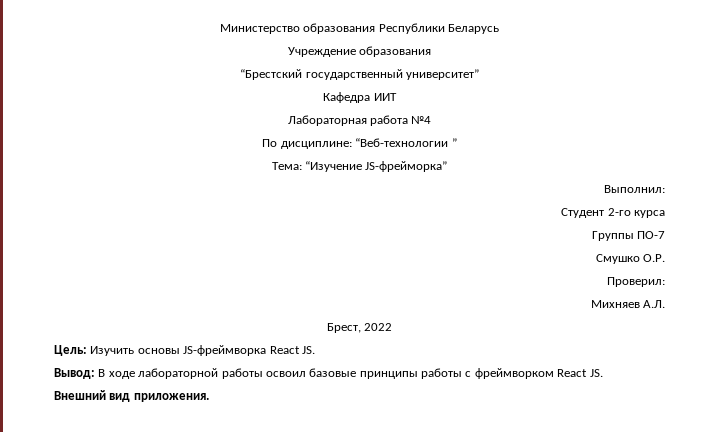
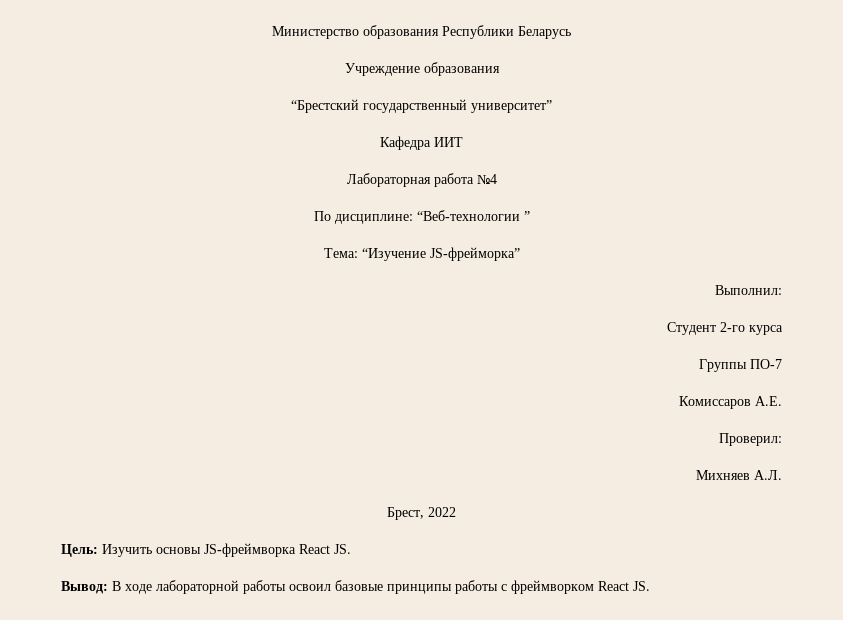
[595,254,665,264] Смушко О.Р. -> [679,396,782,409] Комиссаров А.Е.
[54,390,209,402] // Внешний вид приложения. -> (650, 586) none

